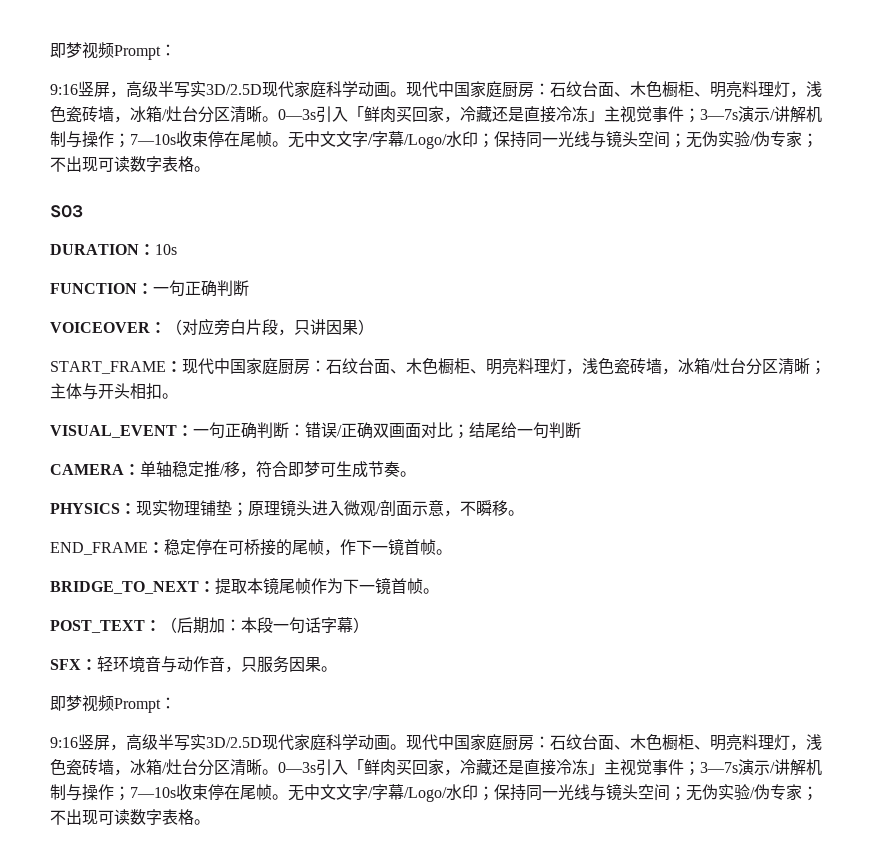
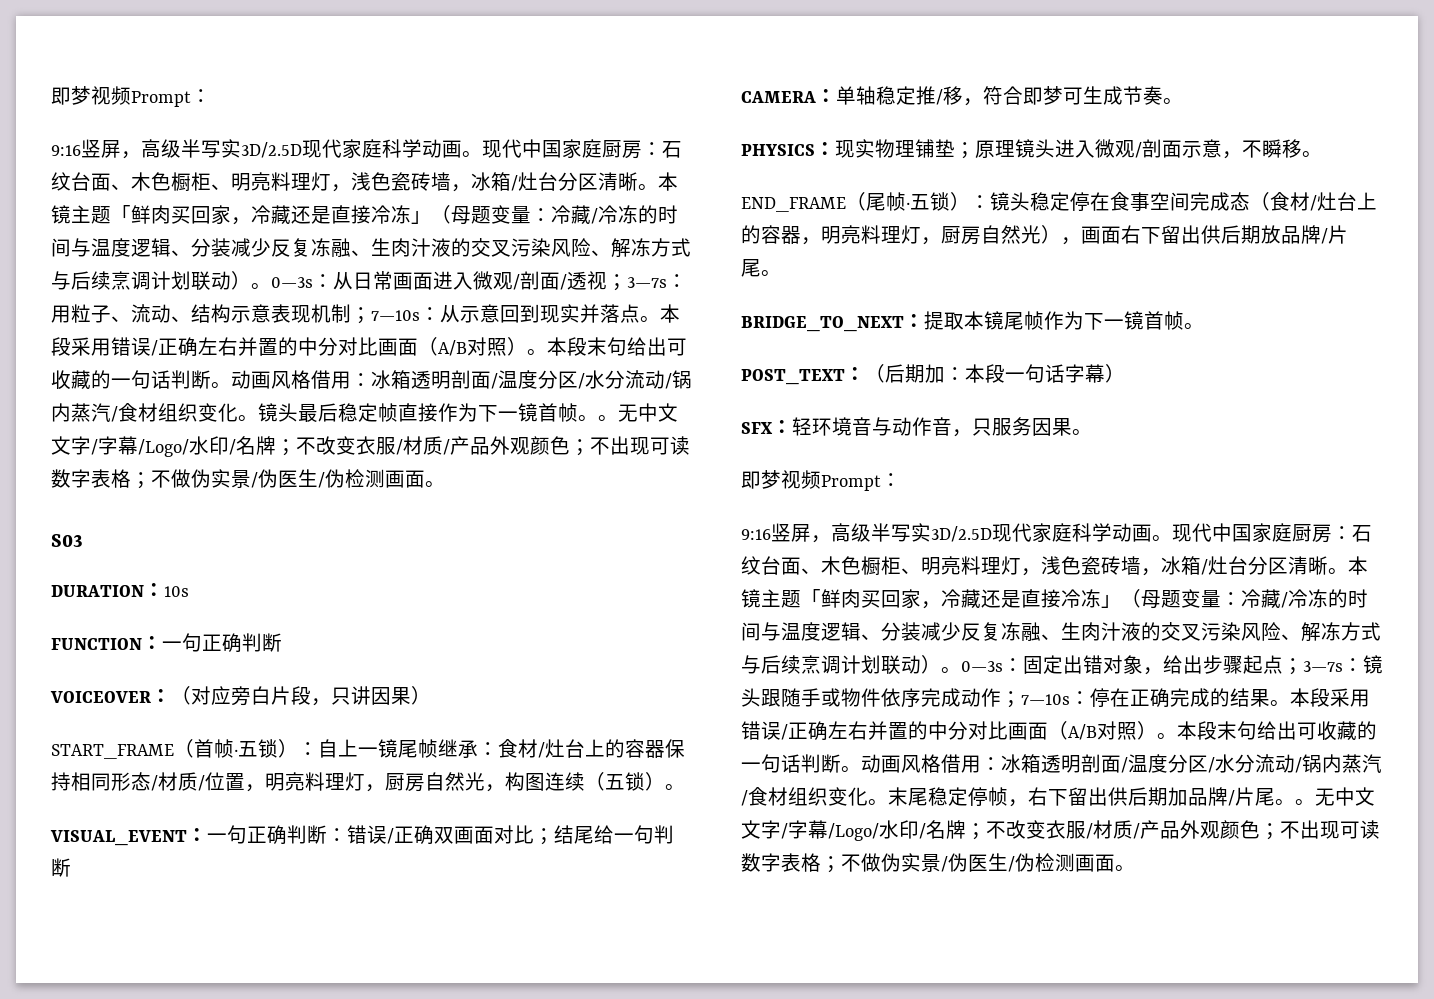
[278,106,822,123] [50,130,818,149] [50,156,194,172] 0—3s引入「鲜肉买回家，冷藏还是直接冷冻」主视觉事件；3—7s演示/讲解机制与操作；7—10s收束停在尾帧。无中文文字/字幕/Logo/水印；保持同一光线与镜头空间；无伪实验/伪专家；不出现可读数字表格 -> [658,172,678,191] [51,205,678,225] [51,238,691,258] [51,271,687,291] [51,304,680,324] [51,337,687,357] [51,370,692,390] [51,403,678,422] [51,436,690,457] [51,469,425,489] 本镜主题「鲜肉买回家，冷藏还是直接冷冻」（母题变量：冷藏/冷冻的时间与温度逻辑、分装减少反复冻融、生肉汁液的交叉污染风险、解冻方式与后续烹调计划联动）。0—3s：从日常画面进入微观/剖面/透视；3—7s：用粒子、流动、结构示意表现机制；7—10s：从示意回到现实并落点。本段采用错误/正确左右并置的中分对比画面（A/B对照）。本段末句给出可收藏的一句话判断。动画风格借用：冰箱透明剖面/温度分区/水分流动/锅内蒸汽/食材组织变化。镜头最后稳定帧直接作为下一镜首帧。。无中文文字/字幕/Logo/水印/名牌；不改变衣服/材质/产品外观颜色；不出现可读数字表格；不做伪实景/伪医生/伪检测画面
[166,358,826,375] [50,383,162,400] ：现代中国家庭厨房：石纹台面、木色橱柜、明亮料理灯，浅色瓷砖墙，冰箱/灶台分区清晰；主体与开头相扣 -> [174,739,685,758] [51,772,665,792] （首帧·五锁）：自上一镜尾帧继承：食材/灶台上的容器保持相同形态/材质/位置，明亮料理灯，厨房自然光，构图连续（五锁）
[148,538,436,556] ：稳定停在可桥接的尾帧，作下一镜首帧 -> [846,192,1377,211] [741,225,1348,245] [741,259,761,277] （尾帧·五锁）：镜头稳定停在食事空间完成态（食材/灶台上的容器，明亮料理灯，厨房自然光），画面右下留出供后期放品牌/片尾
[278,759,822,776] [50,783,818,802] [50,809,194,825] 0—3s引入「鲜肉买回家，冷藏还是直接冷冻」主视觉事件；3—7s演示/讲解机制与操作；7—10s收束停在尾帧。无中文文字/字幕/Logo/水印；保持同一光线与镜头空间；无伪实验/伪专家；不出现可读数字表格 -> [1348,556,1368,575] [741,589,1368,609] [741,622,1381,642] [741,655,1383,675] [741,688,1370,708] [741,721,1377,741] [741,754,1382,773] [741,787,1375,807] [741,820,1380,841] [741,853,1115,873] 本镜主题「鲜肉买回家，冷藏还是直接冷冻」（母题变量：冷藏/冷冻的时间与温度逻辑、分装减少反复冻融、生肉汁液的交叉污染风险、解冻方式与后续烹调计划联动）。0—3s：固定出错对象，给出步骤起点；3—7s：镜头跟随手或物件依序完成动作；7—10s：停在正确完成的结果。本段采用错误/正确左右并置的中分对比画面（A/B对照）。本段末句给出可收藏的一句话判断。动画风格借用：冰箱透明剖面/温度分区/水分流动/锅内蒸汽/食材组织变化。末尾稳定停帧，右下留出供后期加品牌/片尾。。无中文文字/字幕/Logo/水印/名牌；不改变衣服/材质/产品外观颜色；不出现可读数字表格；不做伪实景/伪医生/伪检测画面

